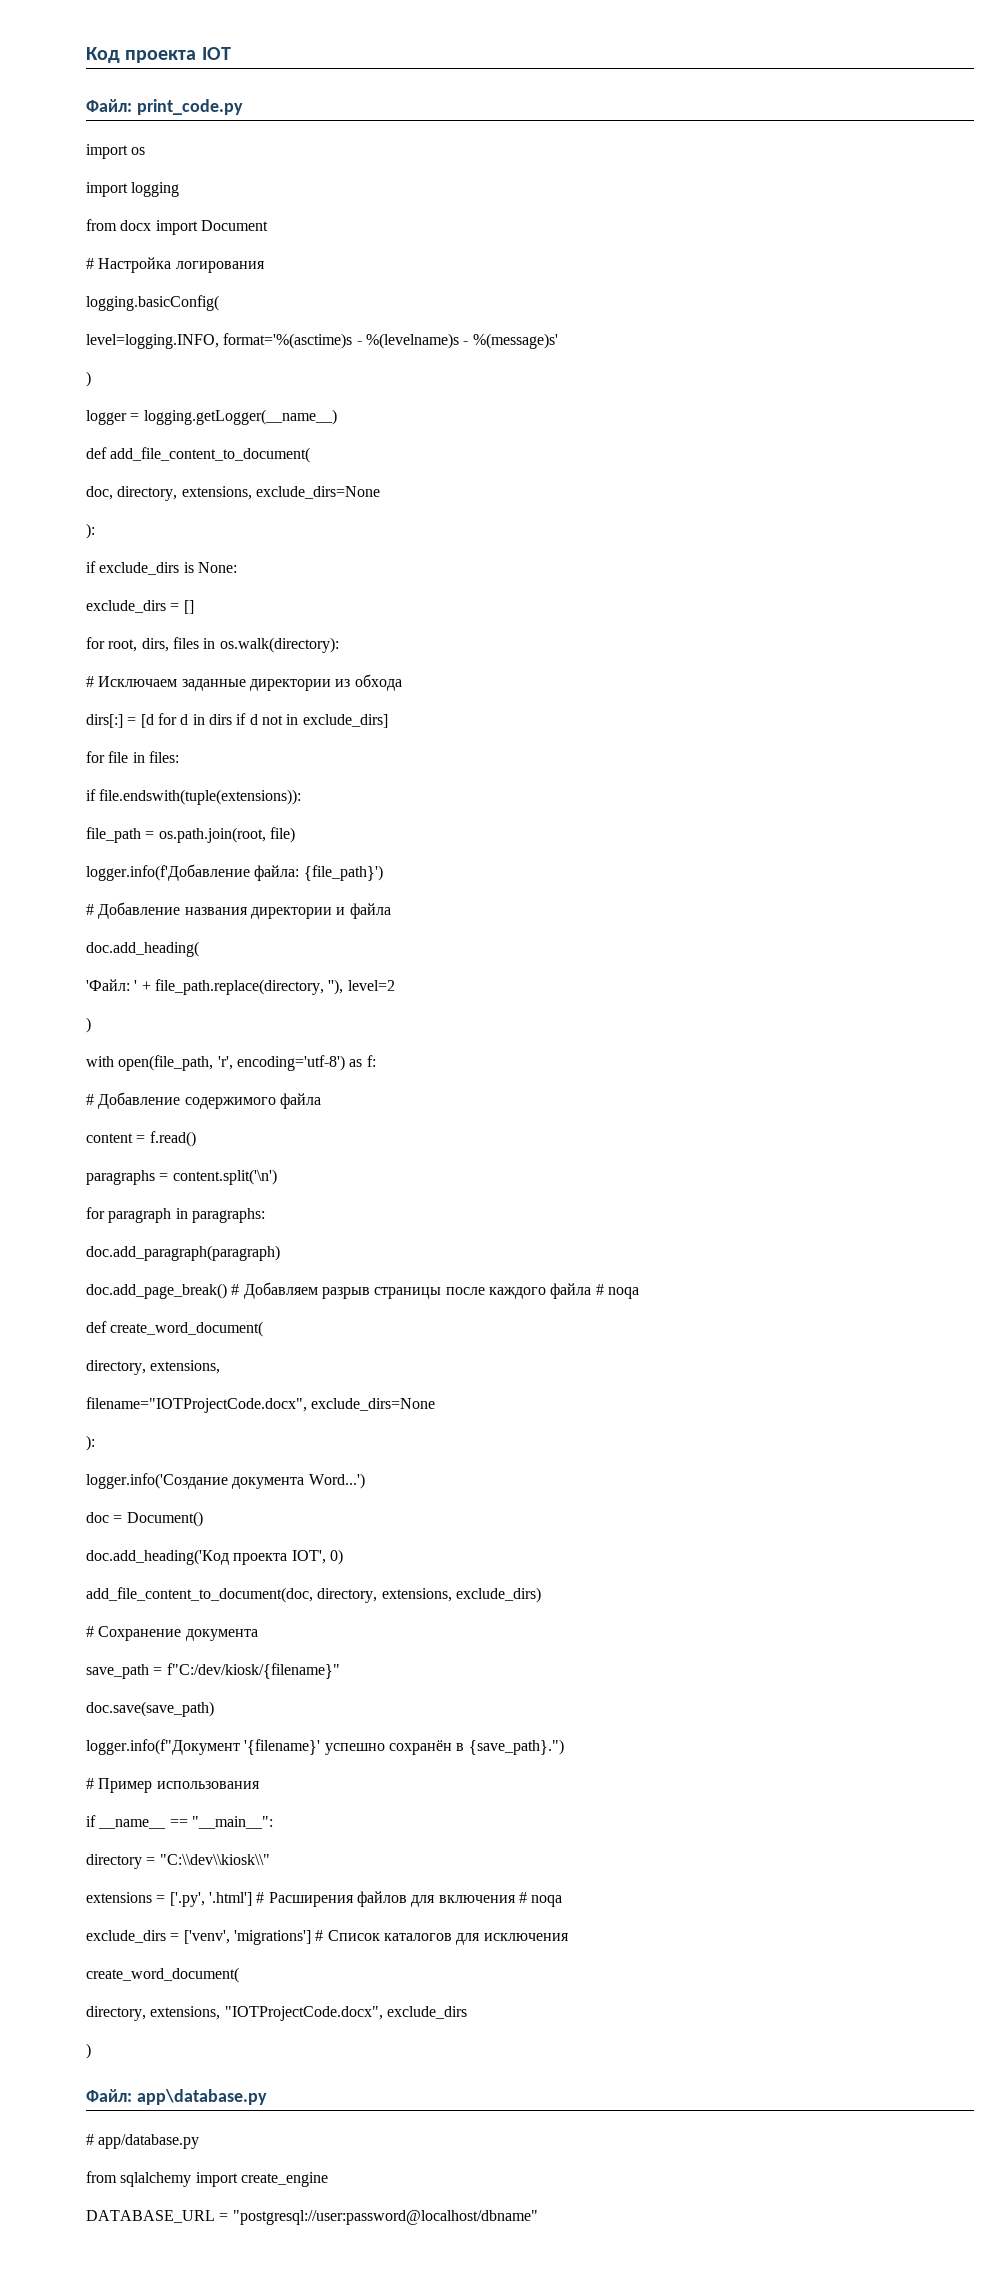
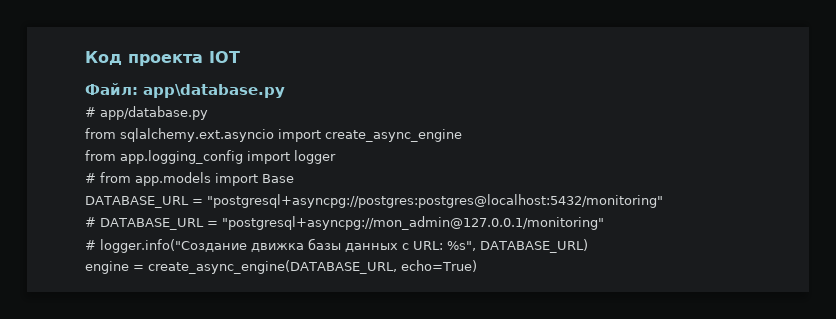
[86,99,243,115] [86,144,146,159] [86,182,180,197] [86,219,268,235] [86,257,265,273] [86,295,219,311] [86,333,558,349] [86,371,91,387] [86,409,337,425] [86,447,311,463] [86,486,380,501] [86,523,95,539] [86,561,237,575] [86,600,194,614] [86,637,339,653] [86,674,402,691] [86,713,388,728] [86,751,179,763] [86,789,302,805] [86,827,295,843] [86,864,383,881] [86,902,391,919] [86,941,199,957] [86,979,395,995] [86,1017,91,1033] [86,1055,376,1071] [86,1092,321,1109] [86,1131,196,1147] [86,1169,277,1185] [86,1207,265,1223] [86,1245,280,1261] [86,1282,639,1299] [86,1321,264,1337] [86,1360,221,1375] [86,1397,436,1413] [86,1435,95,1451] [86,1473,365,1489] [86,1511,203,1527] [86,1549,343,1565] [86,1587,541,1603] [86,1626,258,1641] [86,1663,340,1679] [86,1701,214,1717] [86,1739,564,1755] [86,1778,260,1793] [86,1815,273,1829] [86,1854,270,1869] [86,1891,563,1907] [86,1930,569,1945] [86,1967,239,1983] [86,2006,467,2021] [86,2043,91,2059] // Файл: print_code.py // import os // import logging // from docx import Document // # Настройка логирования // logging.basicConfig( // level=logging.INFO, format='%(asctime)s - %(levelname)s - %(message)s' // ) // logger = logging.getLogger(__name__) // def add_file_content_to_document( // doc, directory, extensions, exclude_dirs=None // ): // if exclude_dirs is None: // exclude_dirs = [] // for root, dirs, files in os.walk(directory): // # Исключаем заданные директории из обхода // dirs[:] = [d for d in dirs if d not in exclude_dirs] // for file in files: // if file.endswith(tuple(extensions)): // file_path = os.path.join(root, file) // logger.info(f'Добавление файла: {file_path}') // # Добавление названия директории и файла // doc.add_heading( // 'Файл: ' + file_path.replace(directory, ''), level=2 // ) // with open(file_path, 'r', encoding='utf-8') as f: // # Добавление содержимого файла // content = f.read() // paragraphs = content.split('\n') // for paragraph in paragraphs: // doc.add_paragraph(paragraph) // doc.add_page_break() # Добавляем разрыв страницы после каждого файла # noqa // def create_word_document( // directory, extensions, // filename="IOTProjectCode.docx", exclude_dirs=None // ): // logger.info('Создание документа Word...') // doc = Document() // doc.add_heading('Код проекта IOT', 0) // add_file_content_to_document(doc, directory, extensions, exclude_dirs) // # Сохранение документа // save_path = f"C:/dev/kiosk/{filename}" // doc.save(save_path) // logger.info(f"Документ '{filename}' успешно сохранён в {save_path}.") // # Пример использования // if __name__ == "__main__": // directory = "C:\\dev\\kiosk\\" // extensions = ['.py', '.html'] # Расширения файлов для включения # noqa // exclude_dirs = ['venv', 'migrations'] # Список каталогов для исключения // create_word_document( // directory, extensions, "IOTProjectCode.docx", exclude_dirs // ) -> (240, 57) none
[120,2172,328,2187] [86,2210,538,2225] sqlalchemy import create_engine // DATABASE_URL = "postgresql://user:password@localhost/dbname" -> [120,128,462,142] [85,150,336,164] [85,172,294,186] [85,194,663,208] [85,216,604,230] [85,238,588,253] [85,260,477,274] sqlalchemy.ext.asyncio import create_async_engine // from app.logging_config import logger // # from app.models import Base // DATABASE_URL = "postgresql+asyncpg://postgres:postgres@localhost:5432/monitoring" // # DATABASE_URL = "postgresql+asyncpg://mon_admin@127.0.0.1/monitoring" // # logger.info("Создание движка базы данных с URL: %s", DATABASE_URL) // engine = create_async_engine(DATABASE_URL, echo=True)

